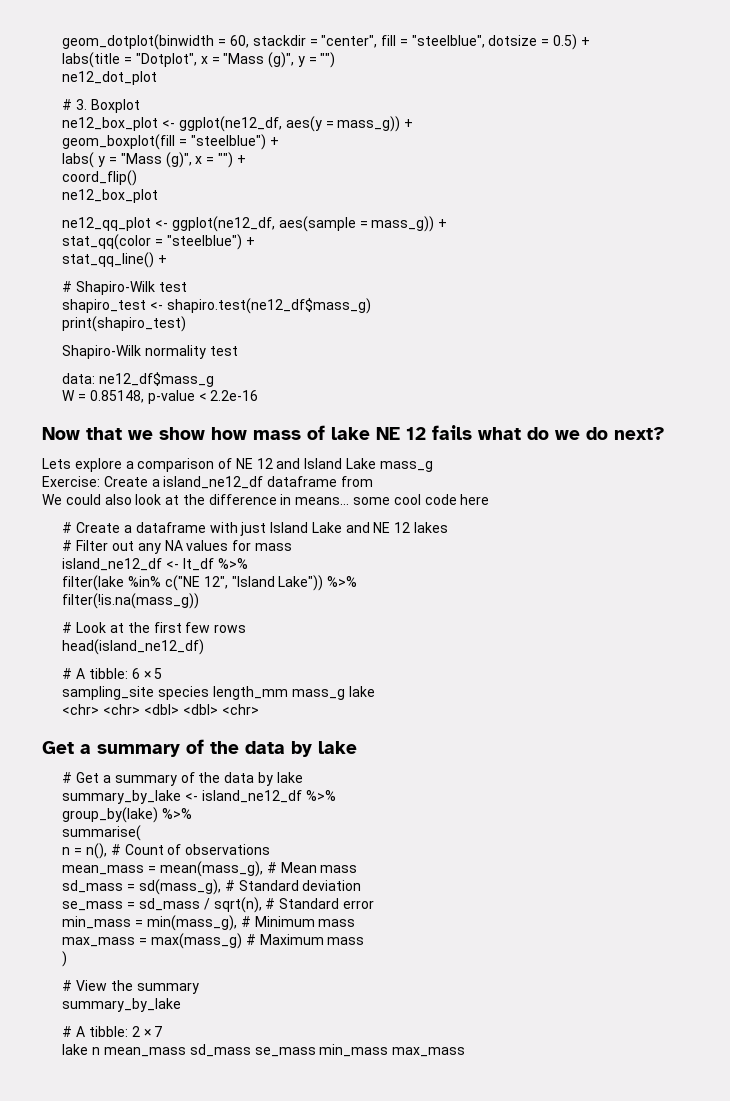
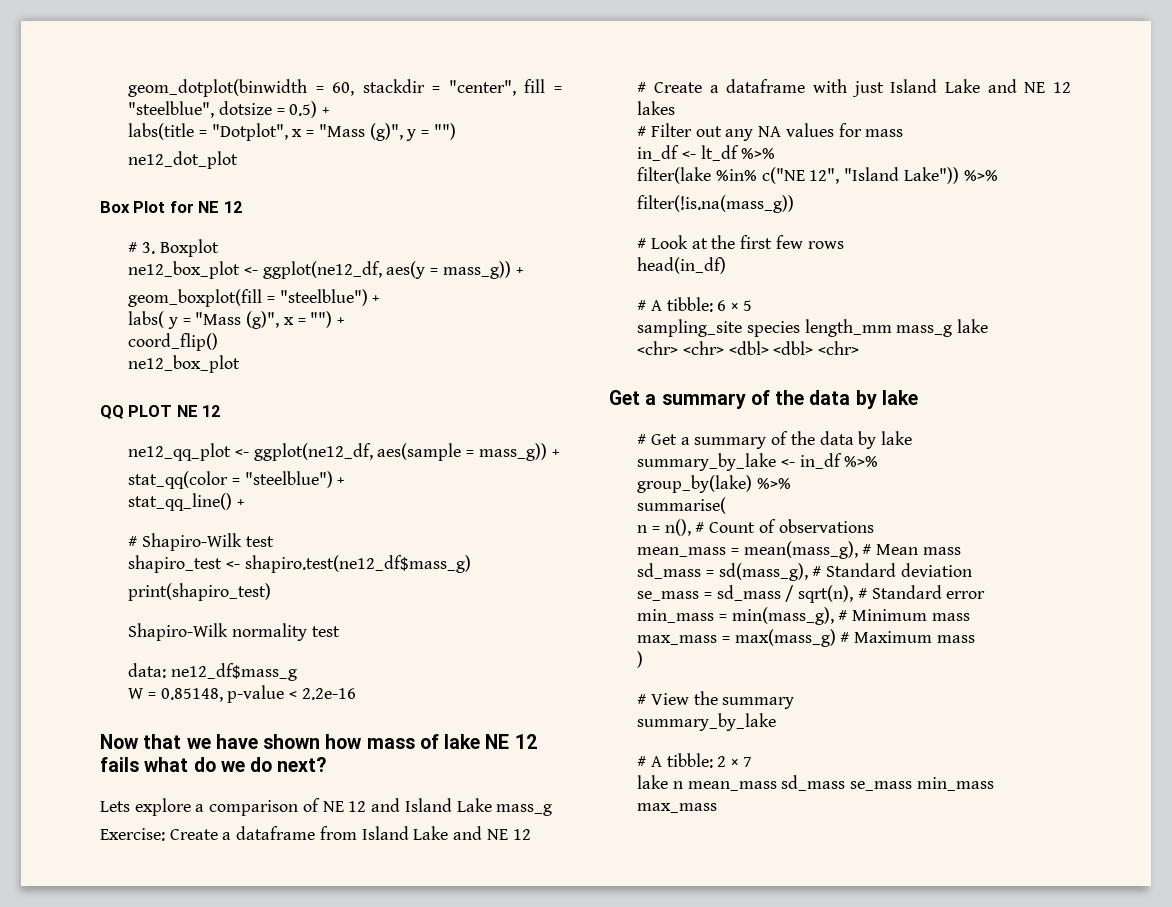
(158, 78) none -> [100,201,242,213] // Box Plot for NE 12
(159, 196) none -> [100,405,221,419] // QQ PLOT NE 12
[159,427,205,440] show -> [215,734,321,749] have shown
[163,476,264,489] island_ne12_df -> (232, 836) none
[42,494,490,505] // We could also look at the difference in means… some cool code here -> [361,826,531,840] Island Lake and NE 12
[62,558,163,571] island_ne12_df -> [637,145,680,161] in_df
[62,639,205,655] head(island_ne12_df) -> [637,257,727,274] head(in_df)
[202,790,303,803] island_ne12_df -> [799,453,842,469] in_df

